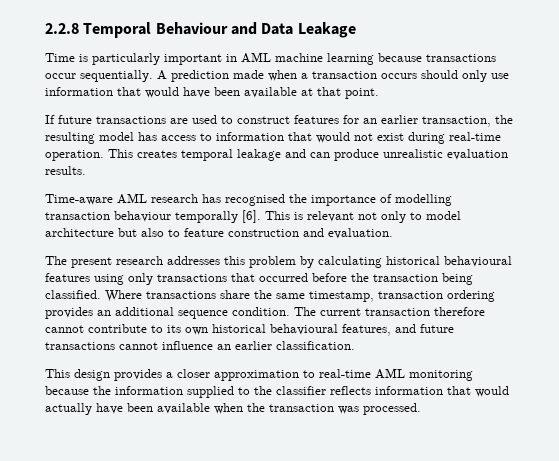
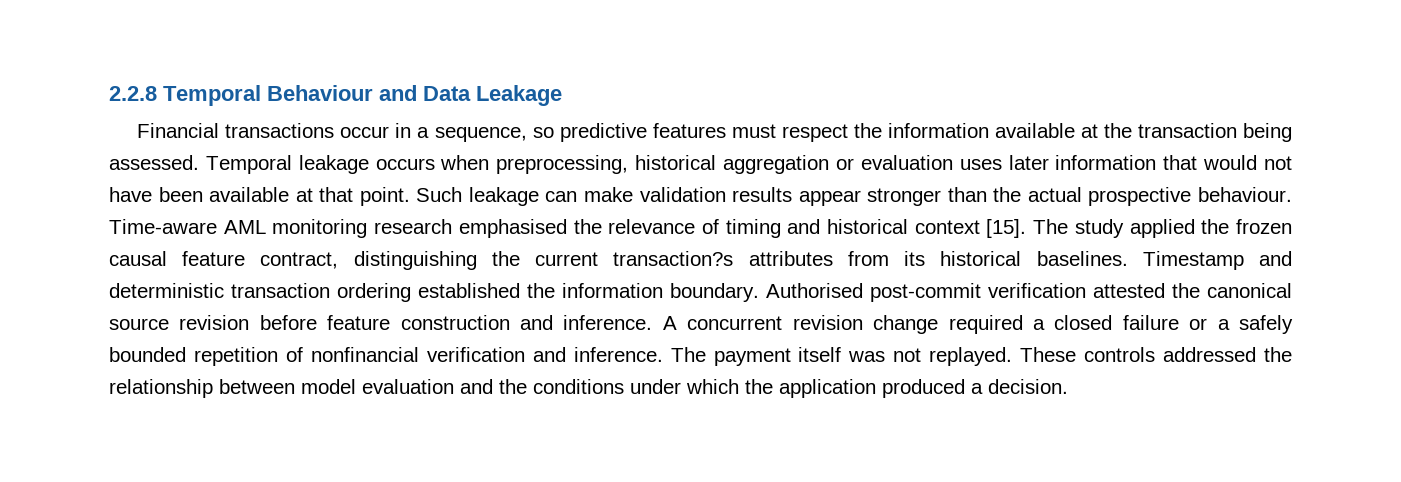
[45,52,496,65] [45,70,509,82] [45,87,179,98] Time is particularly important in AML machine learning because transactions occur sequentially. A prediction made when a transaction occurs should only use information that would -> [137,123,1292,142] [109,155,1292,174] Financial transactions occur in a sequence, so predictive features must respect the information available at the transaction being assessed. Temporal leakage occurs when preprocessing, historical aggregation or evaluation uses later information that would not
[45,115,513,127] [45,132,501,144] [45,149,508,161] [45,166,86,175] [45,193,452,206] [45,210,461,223] [45,228,393,239] [45,256,512,268] [45,273,473,285] [45,290,495,302] [45,307,485,319] [45,324,454,336] [45,341,355,350] [45,368,473,381] [45,386,509,398] [45,403,421,415] // If future transactions are used to construct features for an earlier transaction, the resulting model has access to information that would not exist during real-time operation. This creates temporal leakage and can produce unrealistic evaluation results. // Time-aware AML research has recognised the importance of modelling transaction behaviour temporally [6]. This is relevant not only to model architecture but also to feature construction and evaluation. // The present research addresses this problem by calculating historical behavioural features using only transactions that occurred before the transaction being classified. Where transactions share the same timestamp, transaction ordering provides an additional sequence condition. The current transaction therefore cannot contribute to its own historical behavioural features, and future transactions cannot influence an earlier classification. // This design provides a closer approximation to real-time AML monitoring because the information supplied to the classifier reflects information that would actually have been available when the transaction was processed. -> [416,187,1292,206] [109,219,1293,238] [109,251,1293,270] [109,283,1292,302] [109,315,1293,334] [109,347,1292,366] [109,379,1068,398] Such leakage can make validation results appear stronger than the actual prospective behaviour. Time-aware AML monitoring research emphasised the relevance of timing and historical context [15]. The study applied the frozen causal feature contract, distinguishing the current transaction?s attributes from its historical baselines. Timestamp and deterministic transaction ordering established the information boundary. Authorised post-commit verification attested the canonical source revision before feature construction and inference. A concurrent revision change required a closed failure or a safely bounded repetition of nonfinancial verification and inference. The payment itself was not replayed. These controls addressed the relationship between model evaluation and the conditions under which the application produced a decision.

